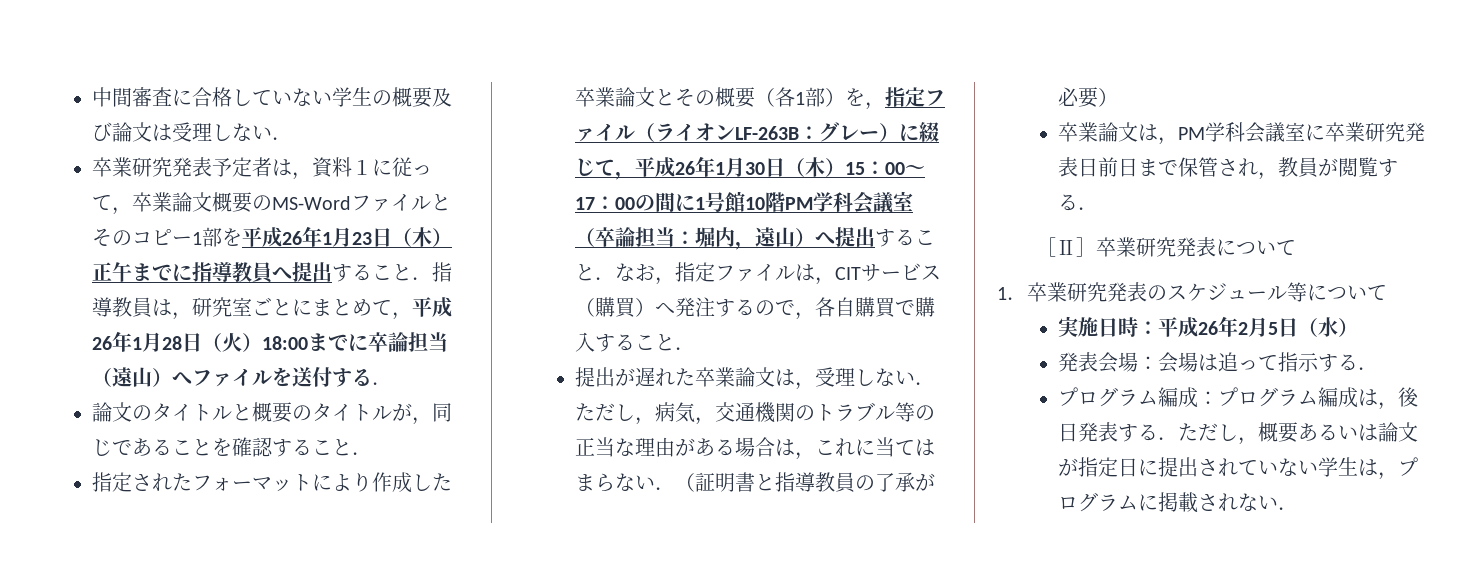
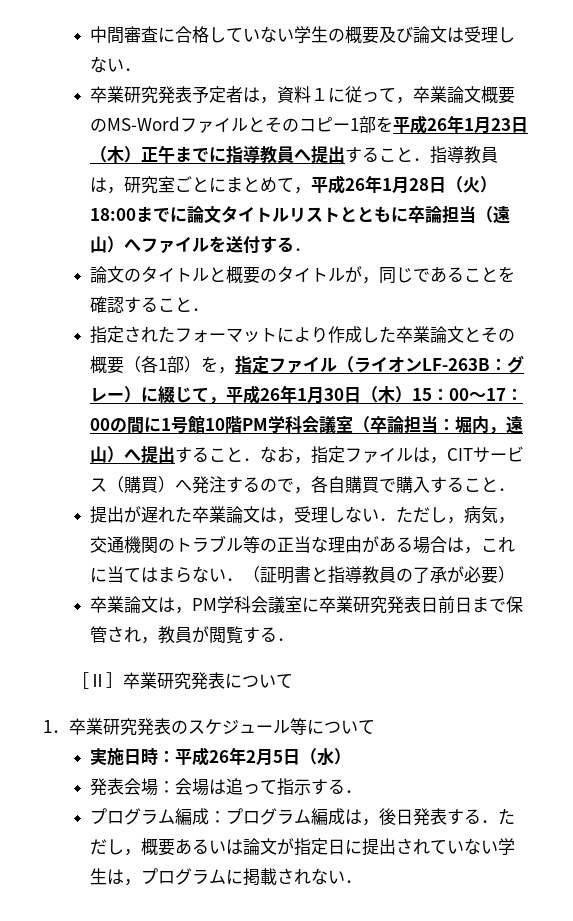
(368, 343) none -> [187,206,409,224] 論文タイトルリストとともに

